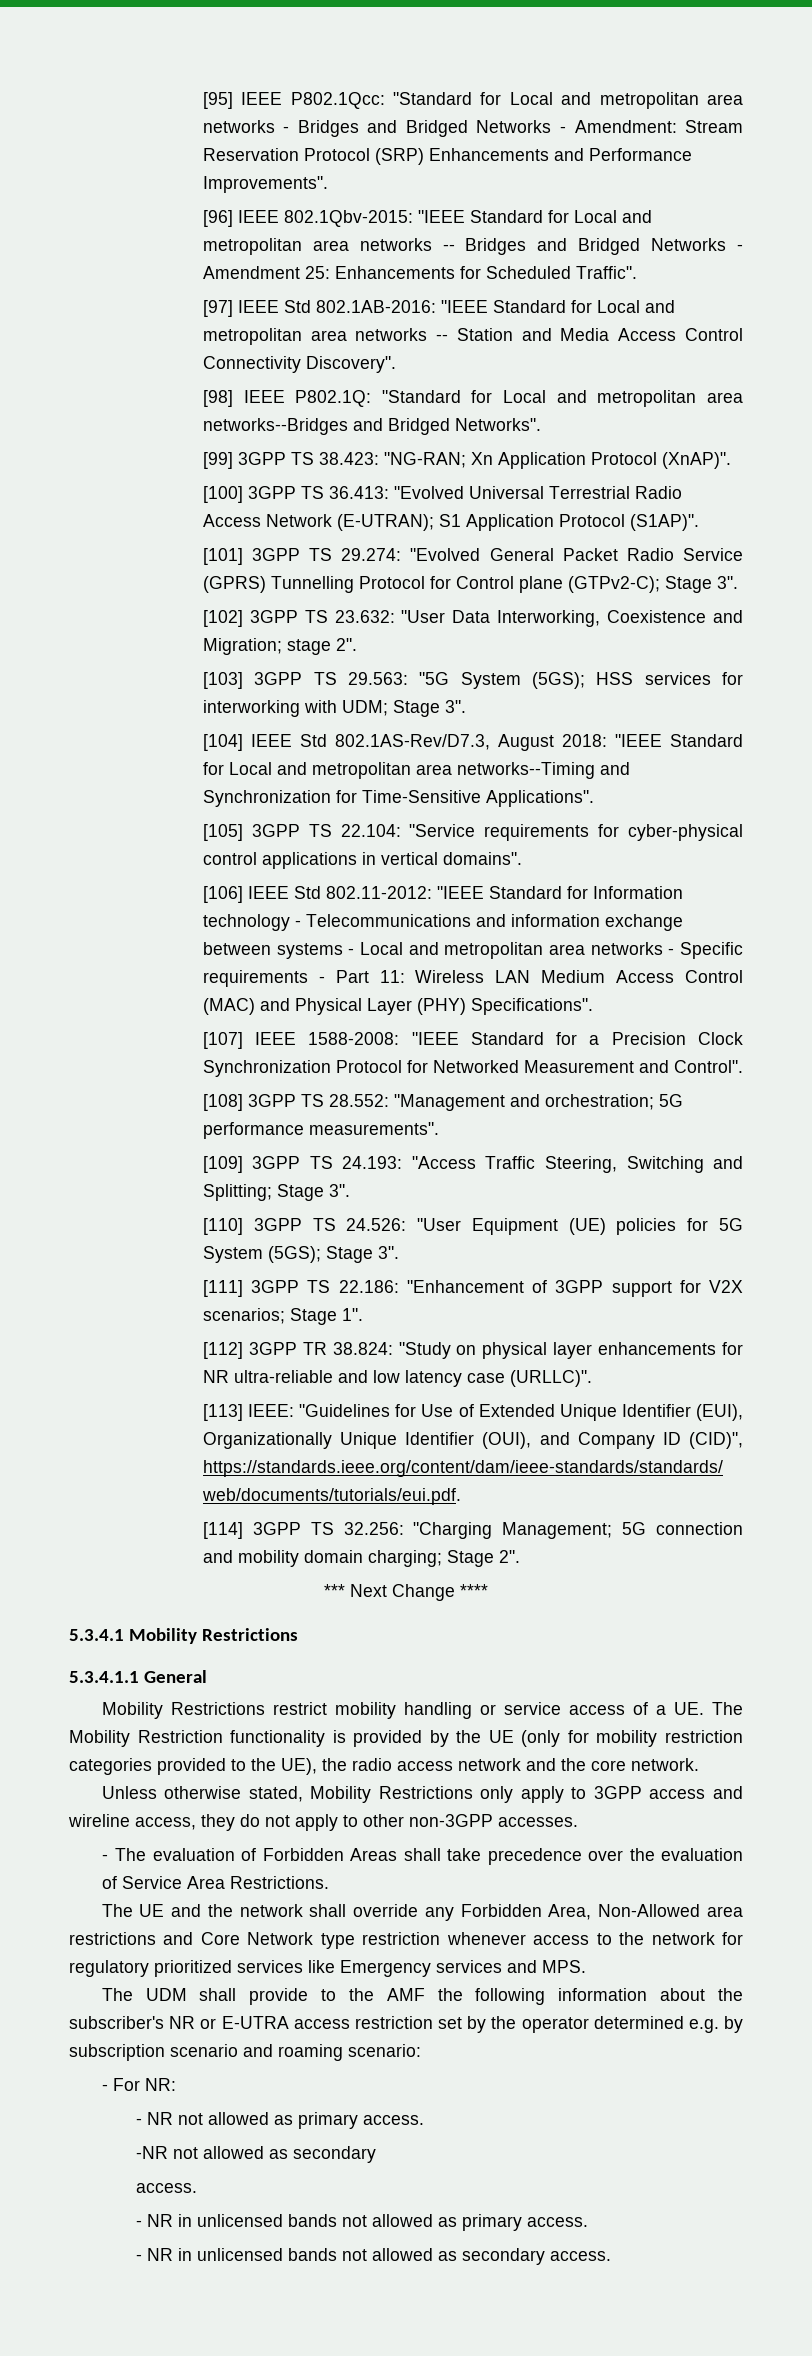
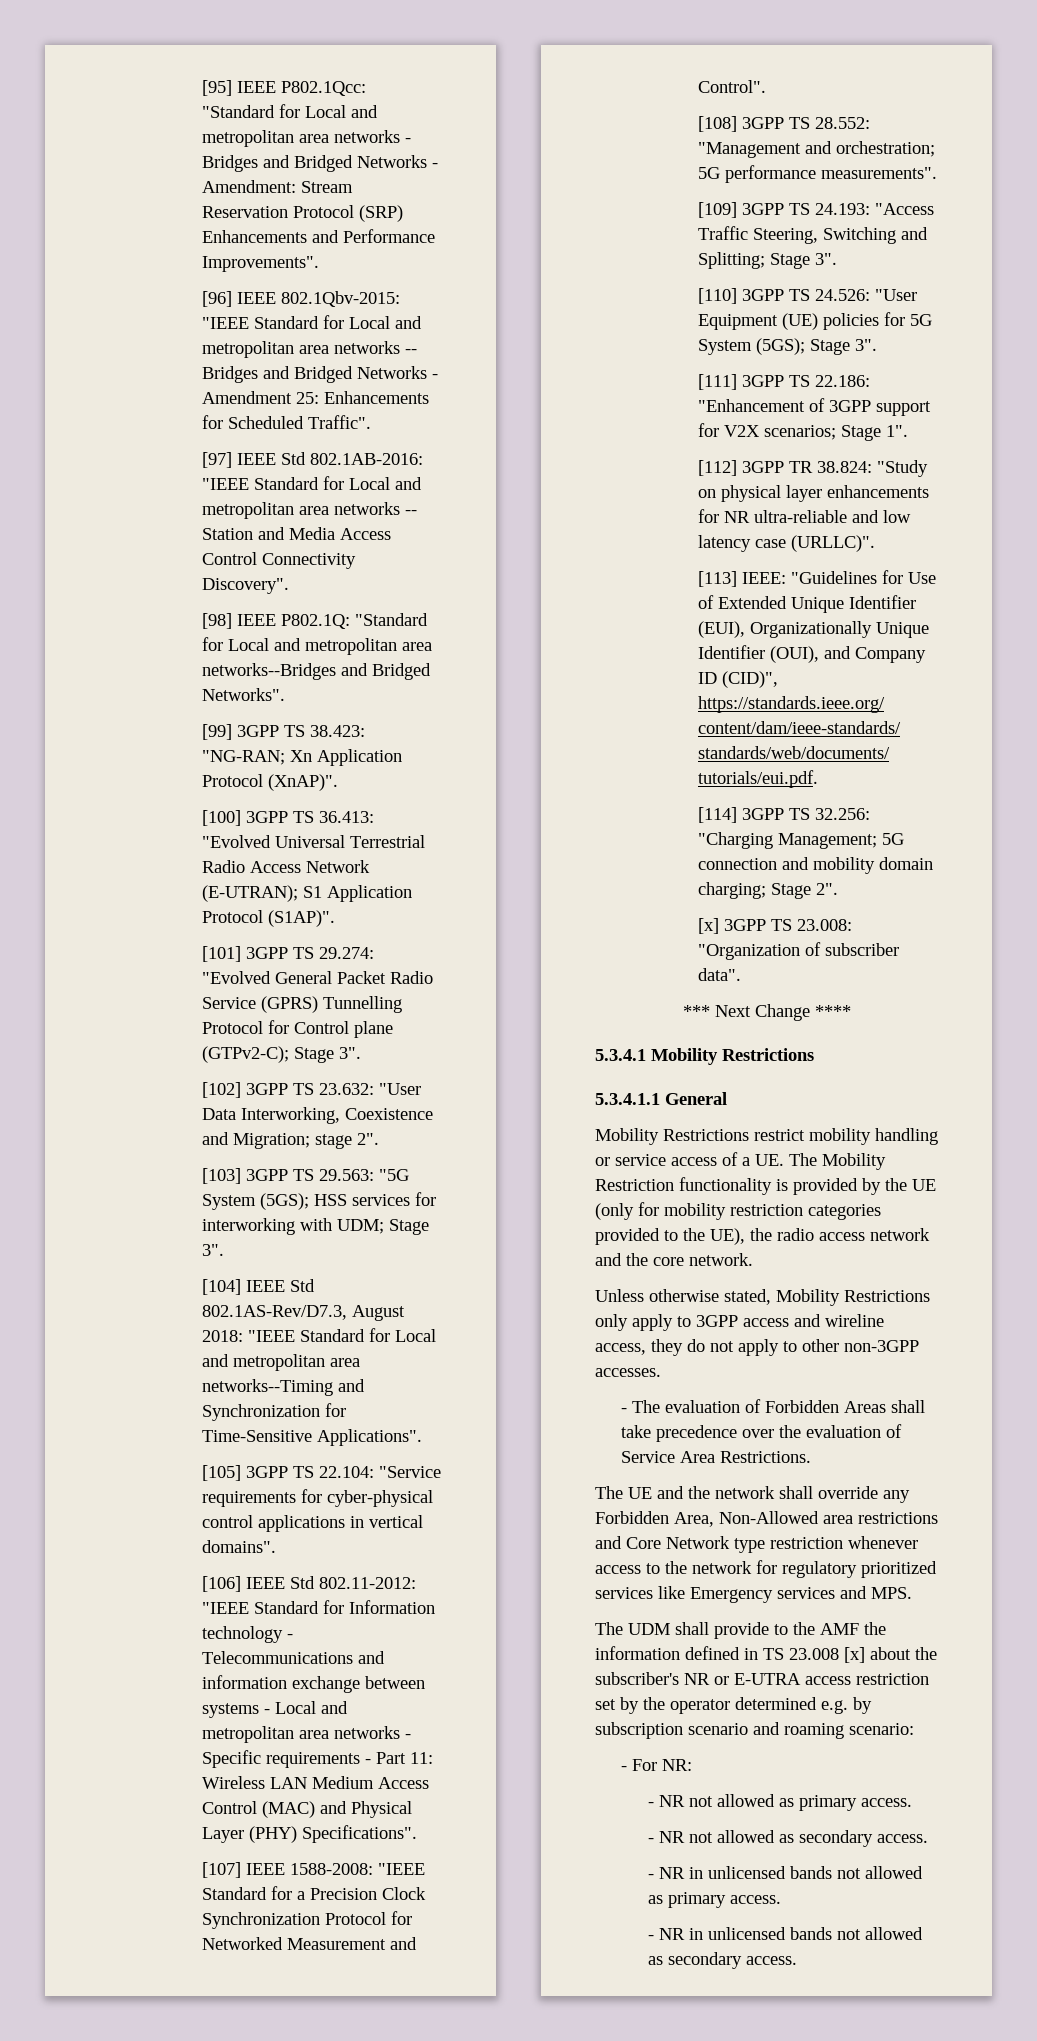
(520, 1556) none -> [697,918,852,934] [697,942,899,960] [697,968,741,981] // [x] 3GPP TS 23.008: "Organization of subscriber data".
[475,1988,648,2005] following information -> [595,1646,865,1663] information defined in TS 23.008 [x]
[135,2146,376,2163] -NR not allowed as secondary // -> [647,1830,873,1847] - NR not allowed as secondary

